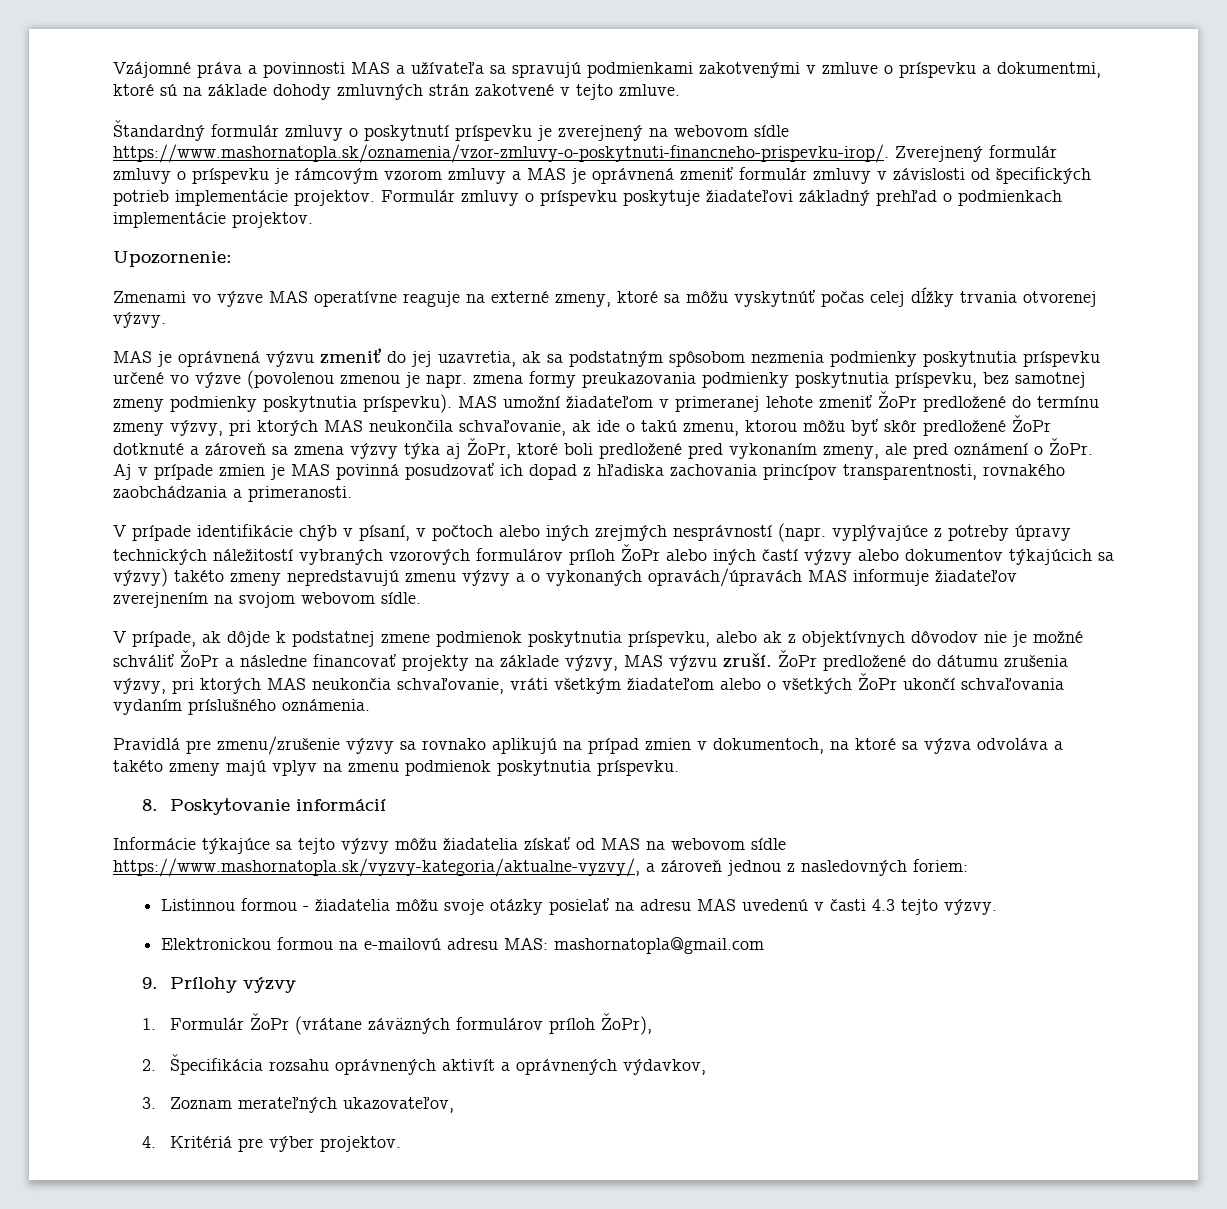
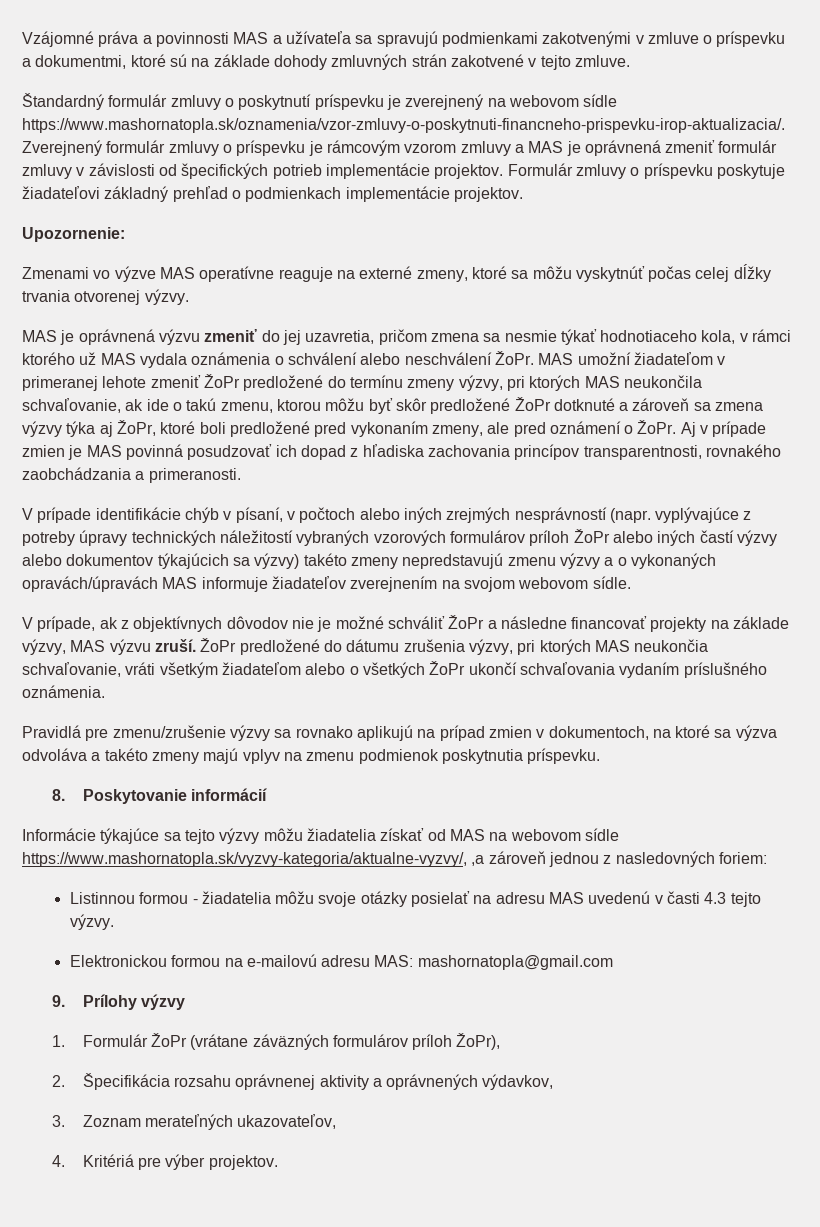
[113,144,889,163] https://www.mashornatopla.sk/oznamenia/vzor-zmluvy-o-poskytnuti-financneho-prispevku-irop/. -> [22,118,785,133] https://www.mashornatopla.sk/oznamenia/vzor-zmluvy-o-poskytnuti-financneho-prispevku-irop-aktualizacia/.
[522,350,1100,367] [113,370,1086,389] [113,394,452,413] ak sa podstatným spôsobom nezmenia podmienky poskytnutia príspevku určené vo výzve (povolenou zmenou je napr. zmena formy preukazovania podmienky poskytnutia príspevku, bez samotnej zmeny podmienky poskytnutia príspevku). -> [378,329,792,345] [22,351,534,368] pričom zmena sa nesmie týkať hodnotiaceho kola, v rámci ktorého už MAS vydala oznámenia o schválení alebo neschválení ŽoPr.
[227,630,782,647] dôjde k podstatnej zmene podmienok poskytnutia príspevku, alebo ak -> (118, 623) none
[646,863,655,872] a -> [471,855,485,866] ,a
[335,1059,496,1075] oprávnených aktivít -> [235,1074,369,1090] oprávnenej aktivity

